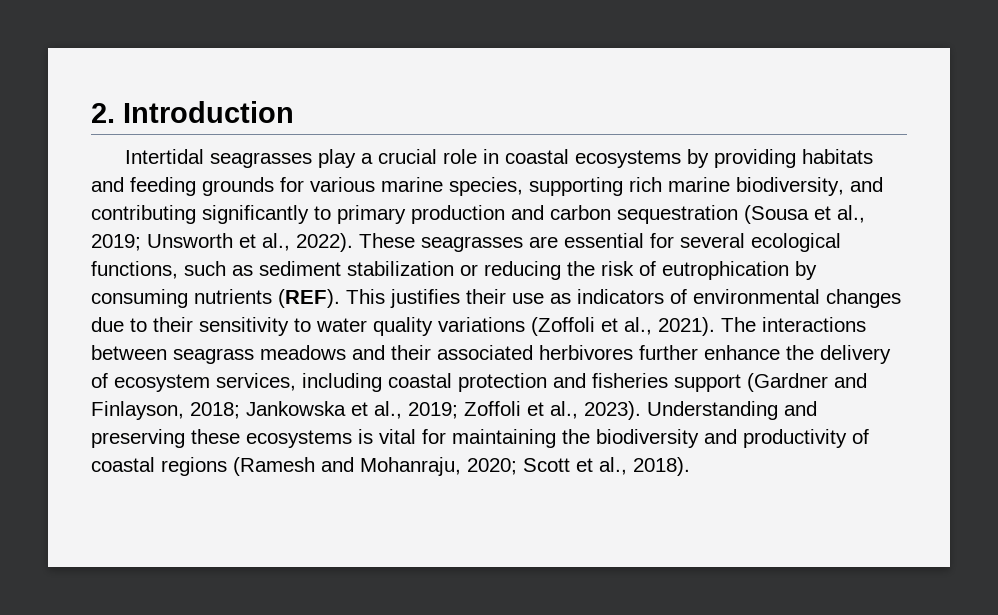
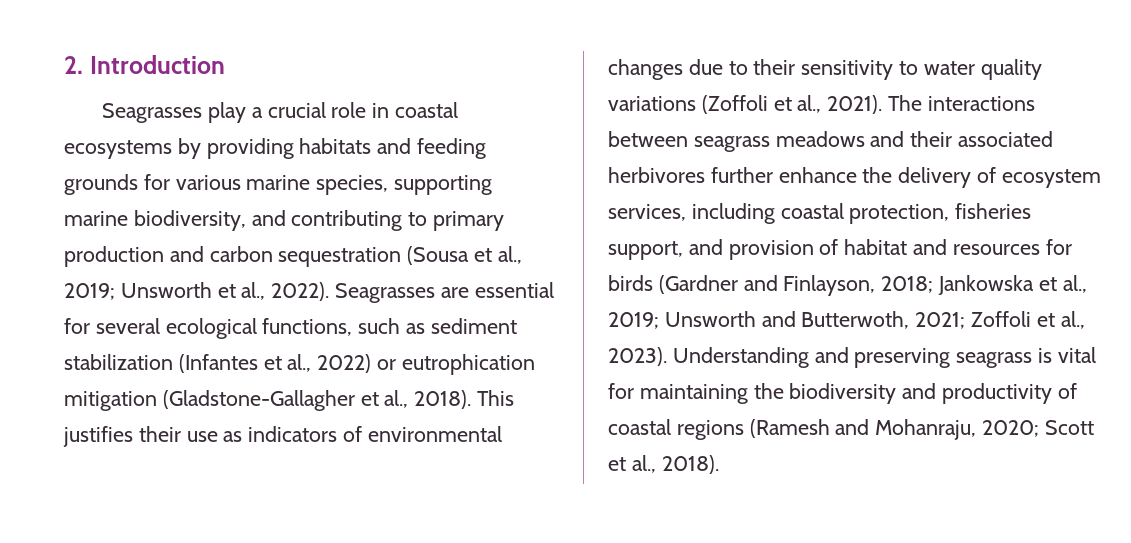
[125,149,313,168] Intertidal seagrasses -> [102,103,203,123] Seagrasses
[629,177,662,192] rich -> (493, 185) none
[202,205,309,224] significantly -> (403, 220) none
[359,233,523,252] These seagrasses -> [335,283,436,303] Seagrasses
[460,261,817,280] [91,289,340,308] or reducing the risk of eutrophication by consuming nutrients (REF). -> [178,354,535,375] [64,390,472,411] (Infantes et al., 2022) or eutrophication mitigation (Gladstone-Gallagher et al., 2018).
[458,373,741,392] protection and fisheries support -> [849,203,1032,224] [608,239,1072,260] [608,275,653,291] protection, fisheries support, and provision of habitat and resources for birds
(458, 410) none -> [664,311,966,329] Unsworth and Butterwoth, 2021;
[191,429,352,448] these ecosystems -> [956,352,1033,368] seagrass

